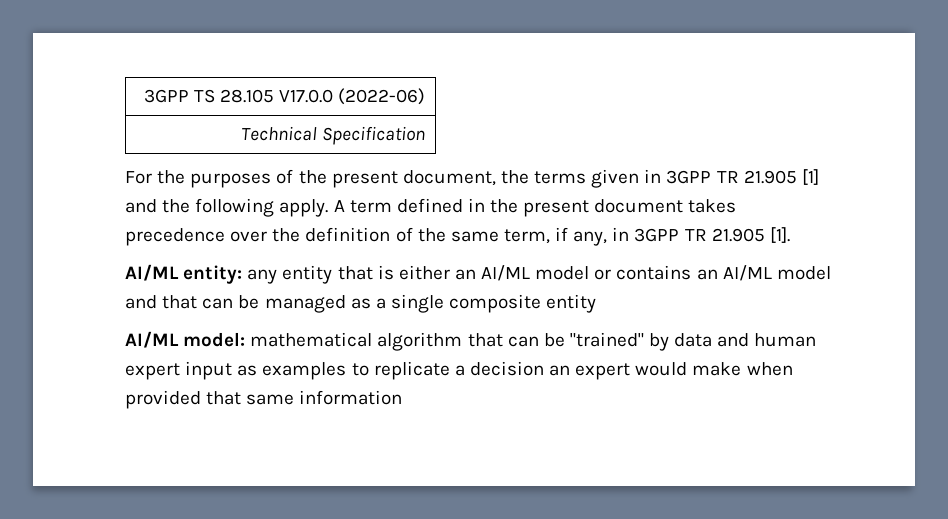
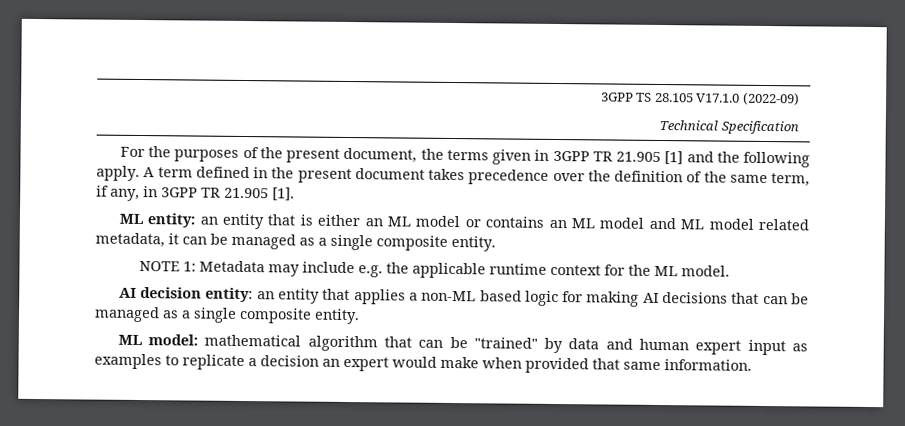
[278,88,426,105] V17.0.0 (2022-06) -> [696,92,800,106] V17.1.0 (2022-09)
[125,264,278,284] AI/ML entity: any -> [118,213,218,228] ML entity: an
[481,265,531,281] AI/ML -> [386,216,411,227] ML
[722,265,772,281] AI/ML -> [570,218,595,229] ML
(157, 302) none -> [680,218,810,231] [95,232,496,252] [139,260,731,279] [118,287,729,307] ML model related metadata, it can be managed as a single composite entity. // NOTE 1: Metadata may include e.g. the applicable runtime context for the ML model. // AI decision entity: an entity that applies a non-ML based logic for making AI decisions
[546,294,597,313] [125,331,179,348] entity // AI/ML -> [314,308,360,325] [117,334,142,346] entity. // ML
[299,390,403,405] information -> [664,359,752,371] information.

